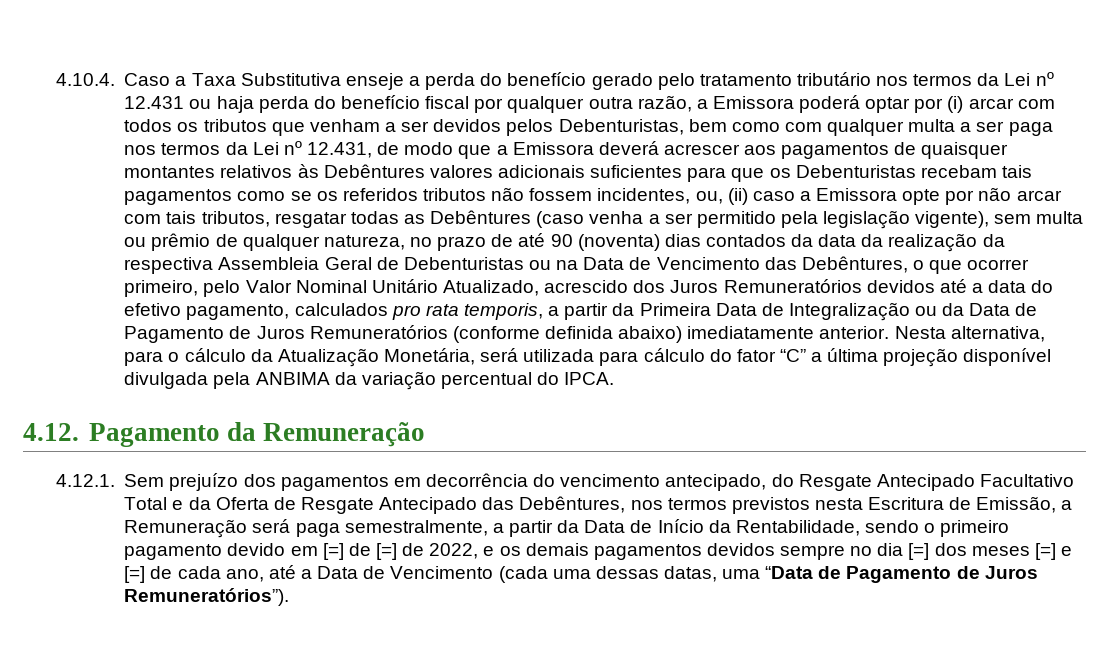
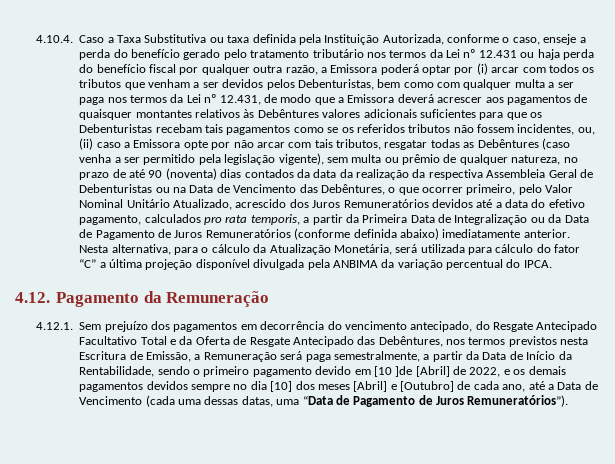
(341, 79) none -> [209,34,540,45] ou taxa definida pela Instituição Autorizada, conforme o caso,
[322,543,398,560] [=] de [=] -> [373,366,450,377] [10 ]de [Abril]
[908,543,930,560] [=] -> [270,381,293,392] [10]
[1034,543,1072,560] [124,566,146,583] [=] e [=] -> [353,381,455,392] [Abril] e [Outubro]

